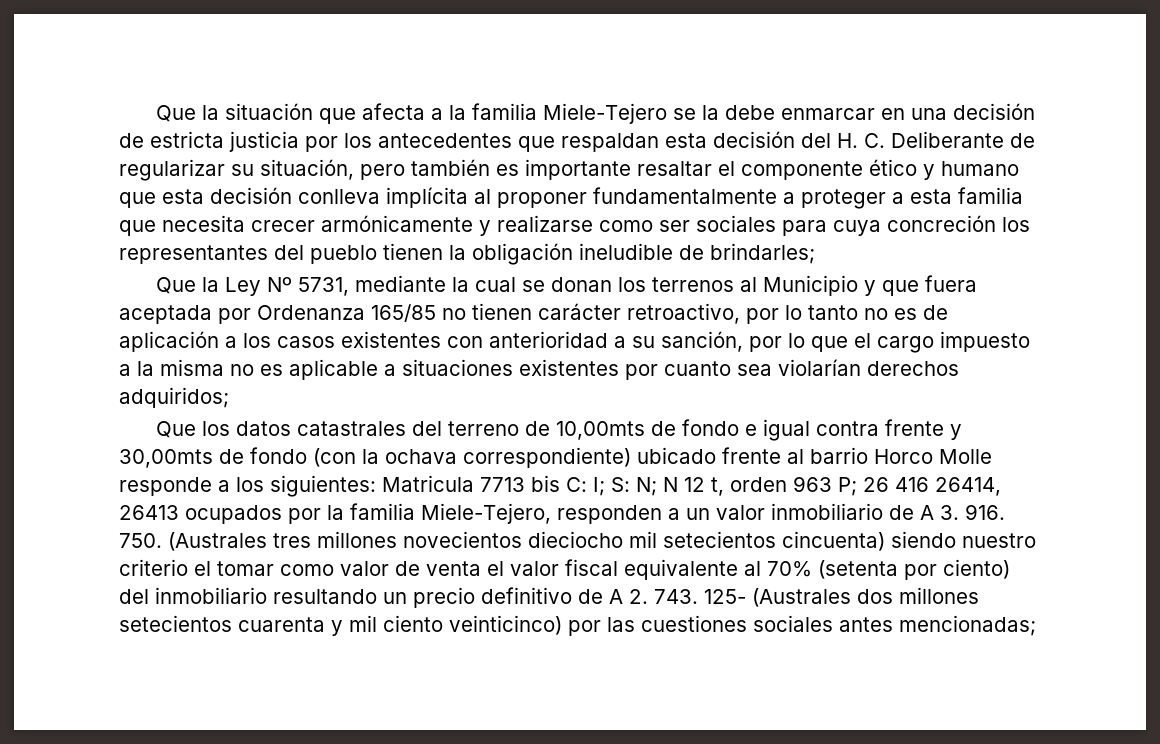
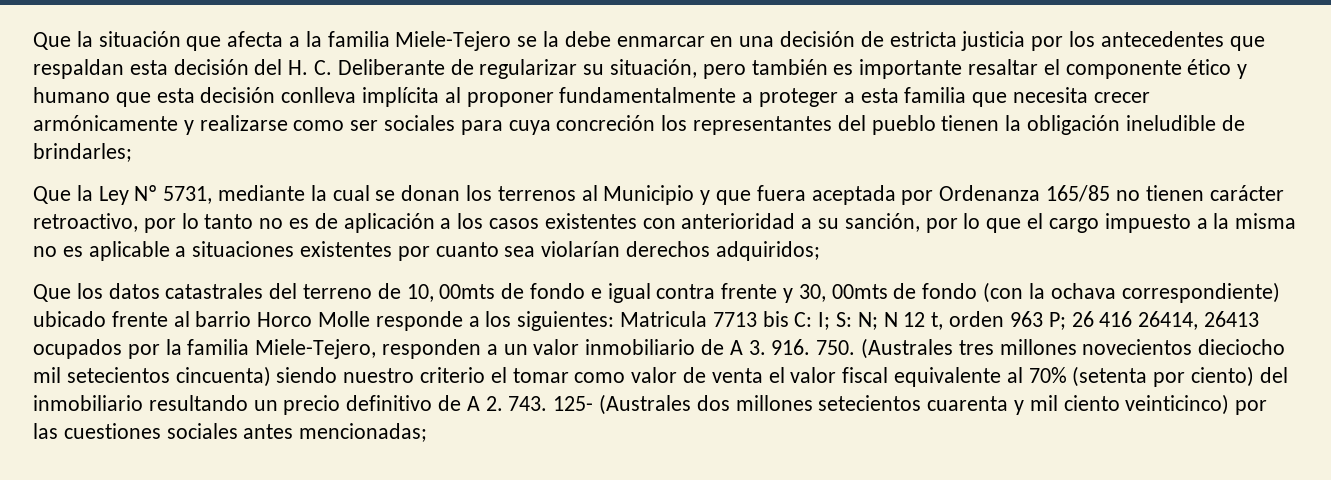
[556,421,646,440] 10,00mts -> [406,284,496,302] 10, 00mts
[119,449,213,468] 30,00mts -> [798,284,888,302] 30, 00mts

